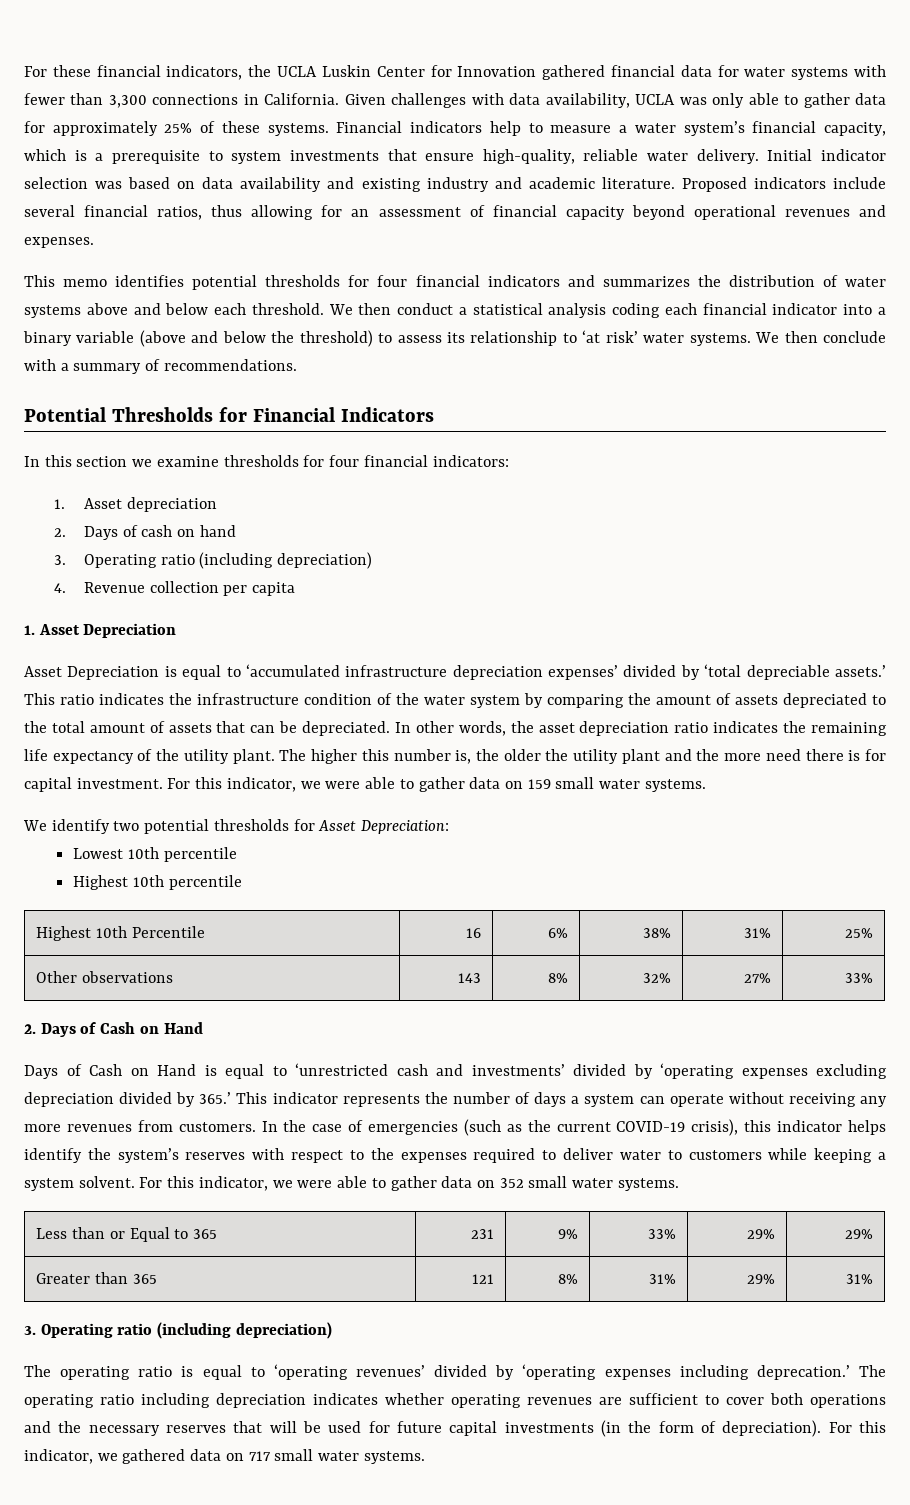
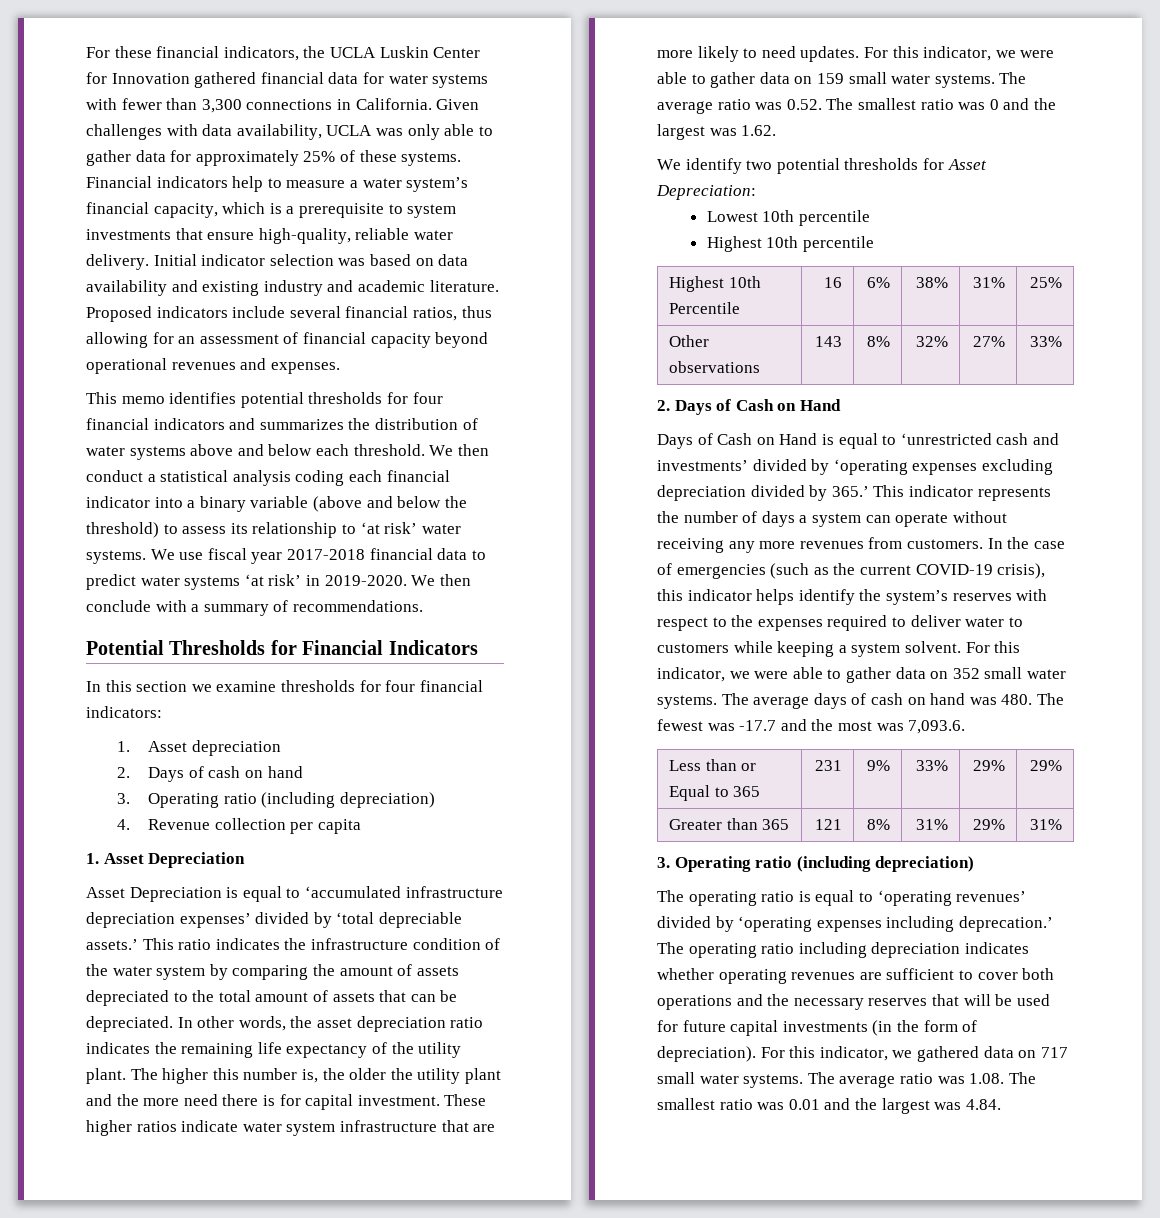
(780, 337) none -> [179,548,486,564] [86,574,436,590] use fiscal year 2017-2018 financial data to predict water systems ‘at risk’ in 2019-2020. We
(163, 783) none -> [444,1094,487,1106] [86,1120,496,1136] [657,46,860,62] These higher ratios indicate water system infrastructure that are more likely to need updates.
(706, 785) none -> [999,72,1027,84] [657,98,1056,114] [657,124,777,140] The average ratio was 0.52. The smallest ratio was 0 and the largest was 1.62.
(679, 1184) none -> [721,693,1064,709] [657,719,966,734] The average days of cash on hand was 480. The fewest was -17.7 and the most was 7,093.6.
(425, 1457) none -> [807,1072,1036,1088] [657,1098,1001,1114] The average ratio was 1.08. The smallest ratio was 0.01 and the largest was 4.84.

